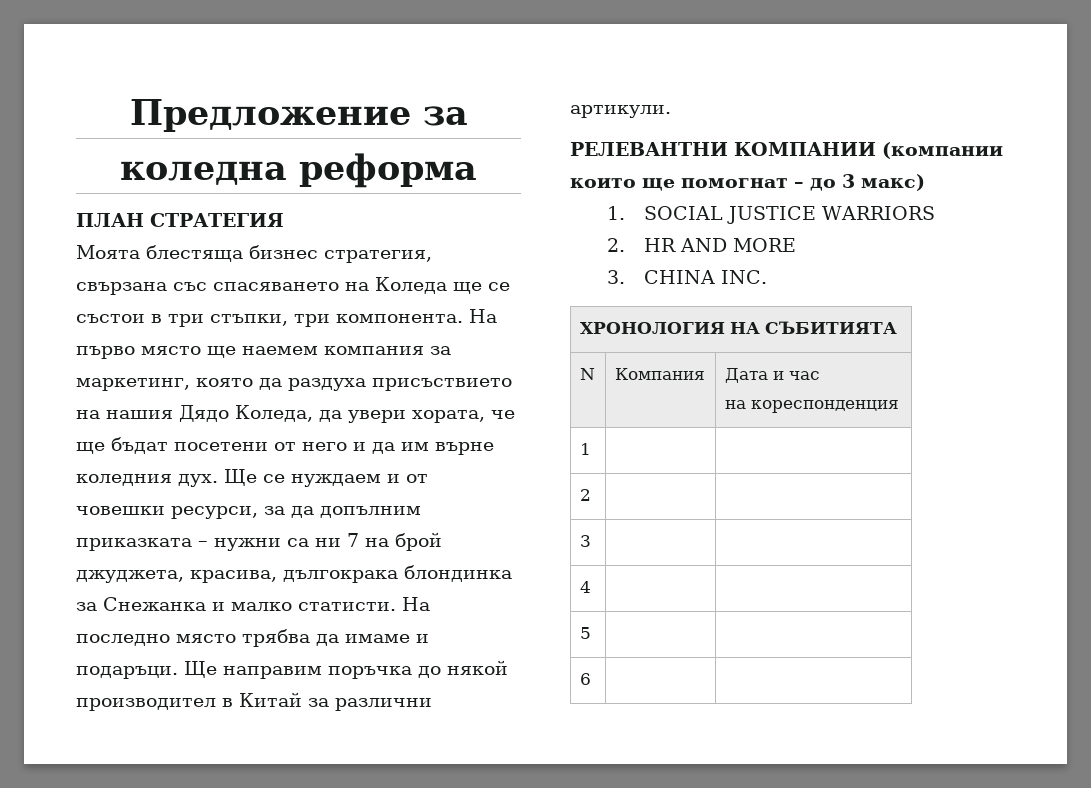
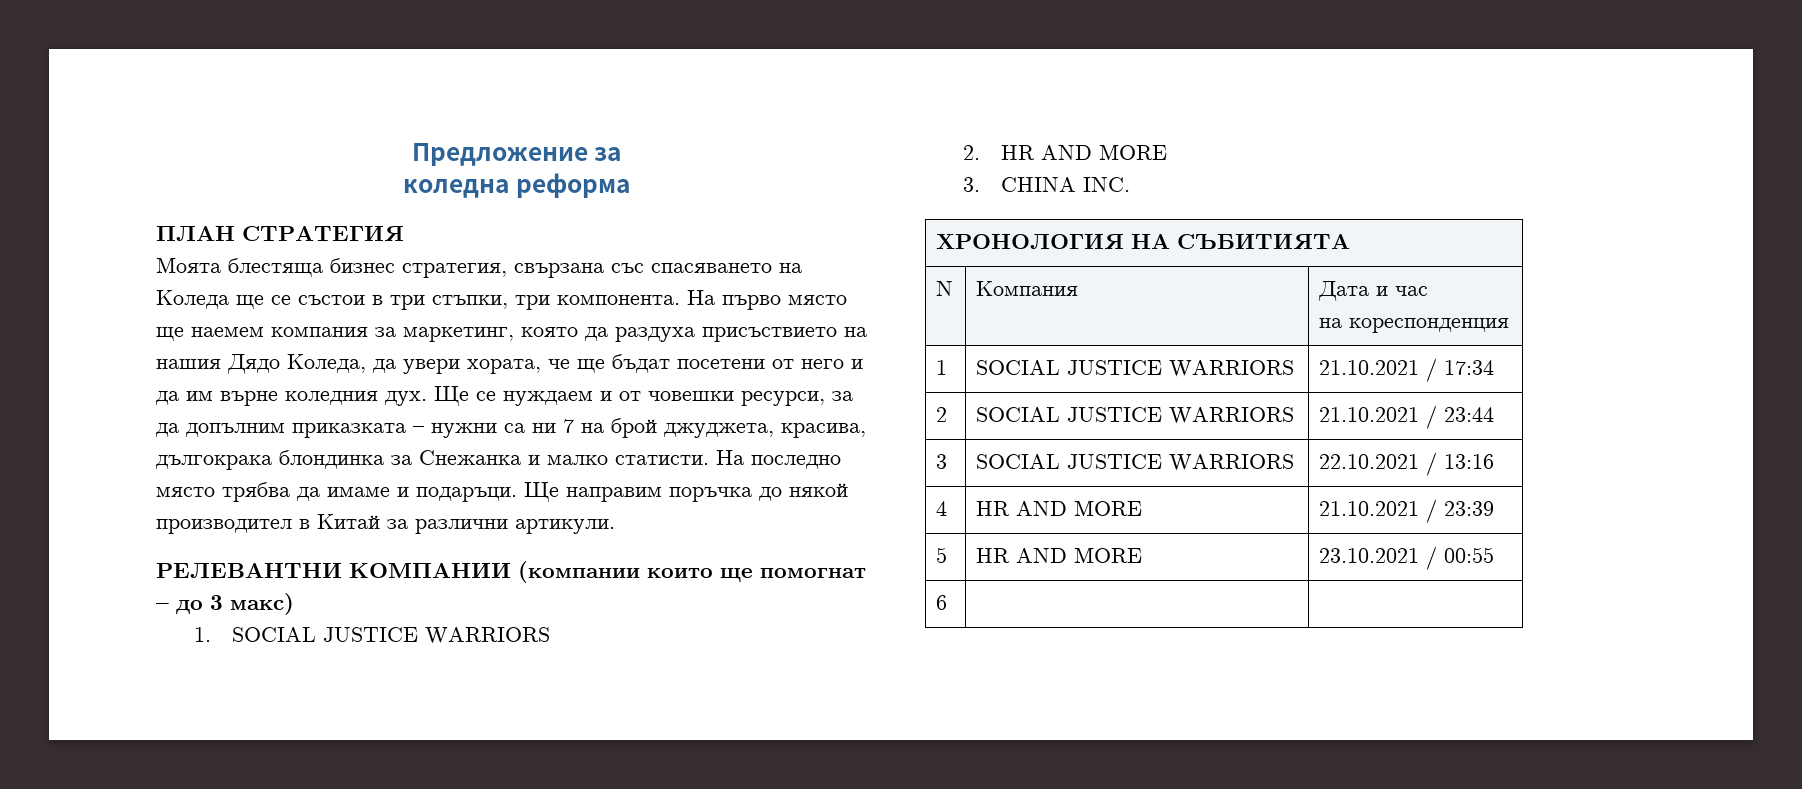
[579,489,591,501] [579,535,591,547] [579,581,591,593] [579,627,591,639] | // 2 | | // 3 | | // 4 | | // 5 | | -> [976,360,1295,377] [1319,358,1495,382] [936,407,948,422] [976,407,1295,424] [1319,405,1495,429] [936,454,948,469] [976,454,1295,471] [1319,452,1495,476] [936,501,948,516] [976,500,1143,516] [1319,499,1495,523] [936,547,948,563] [976,547,1143,563] [1319,546,1495,570] SOCIAL JUSTICE WARRIORS | 21.10.2021 / 17:34 // 2 | SOCIAL JUSTICE WARRIORS | 21.10.2021 / 23:44 // 3 | SOCIAL JUSTICE WARRIORS | 22.10.2021 / 13:16 // 4 | HR AND MORE | 21.10.2021 / 23:39 // 5 | HR AND MORE | 23.10.2021 / 00:55

